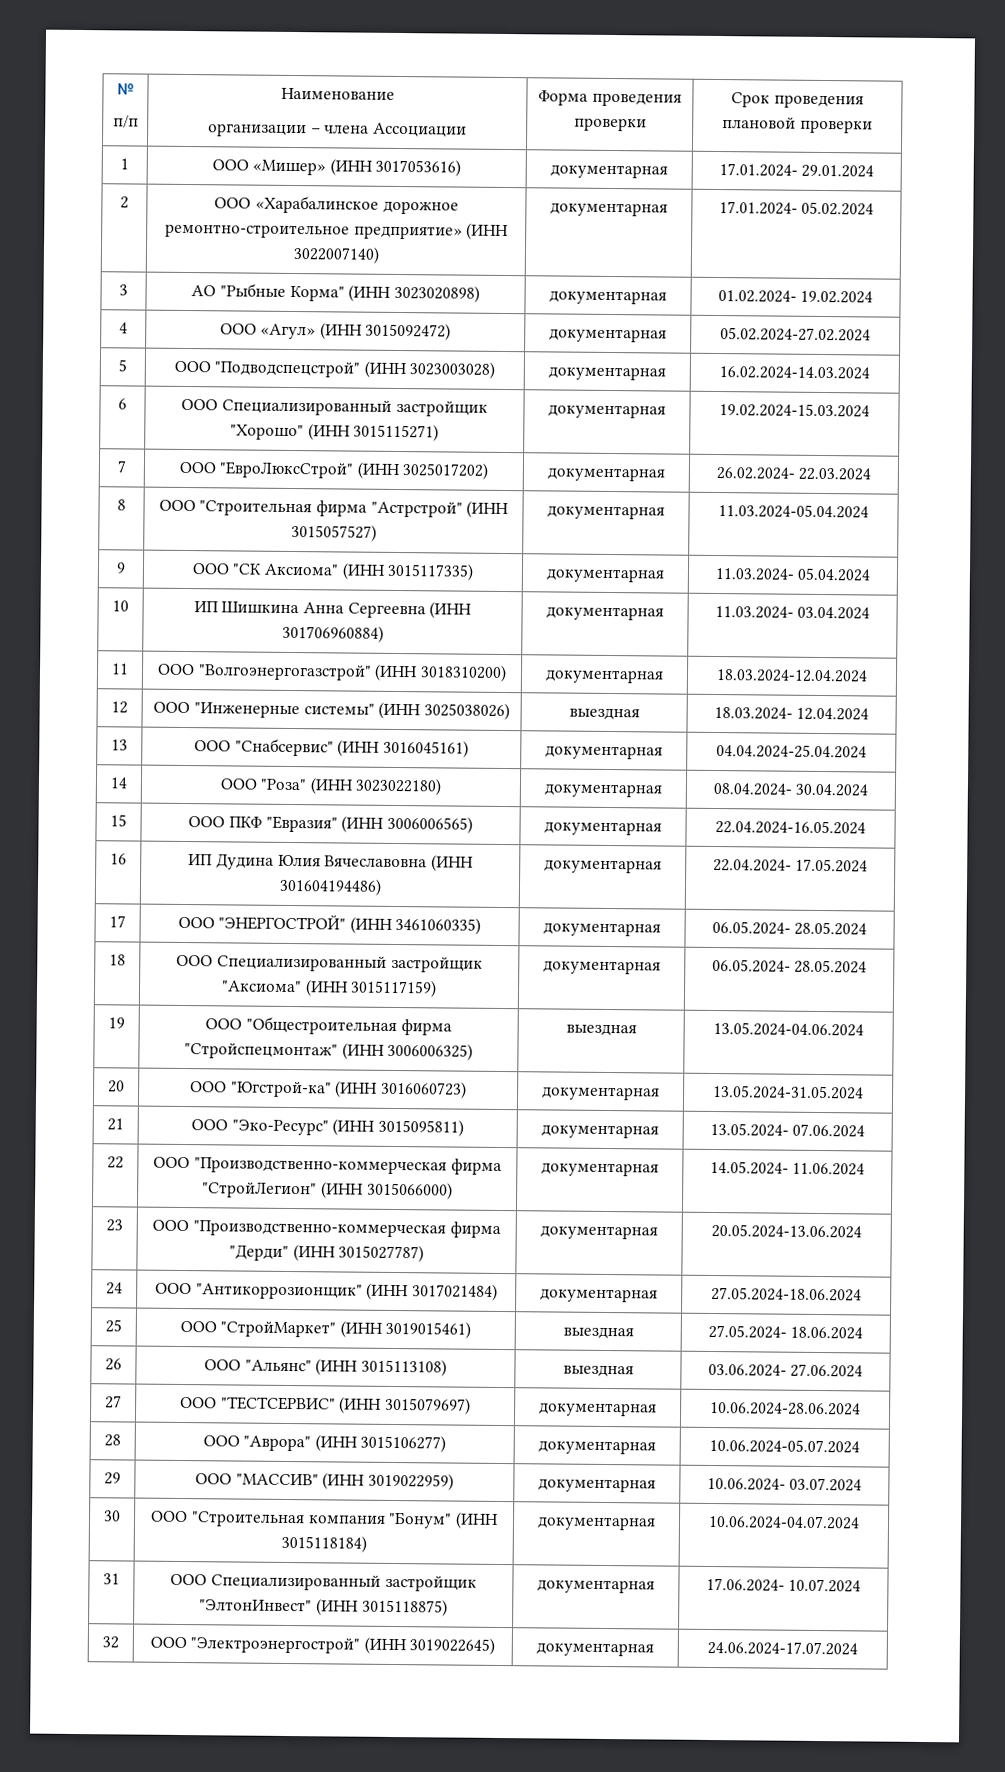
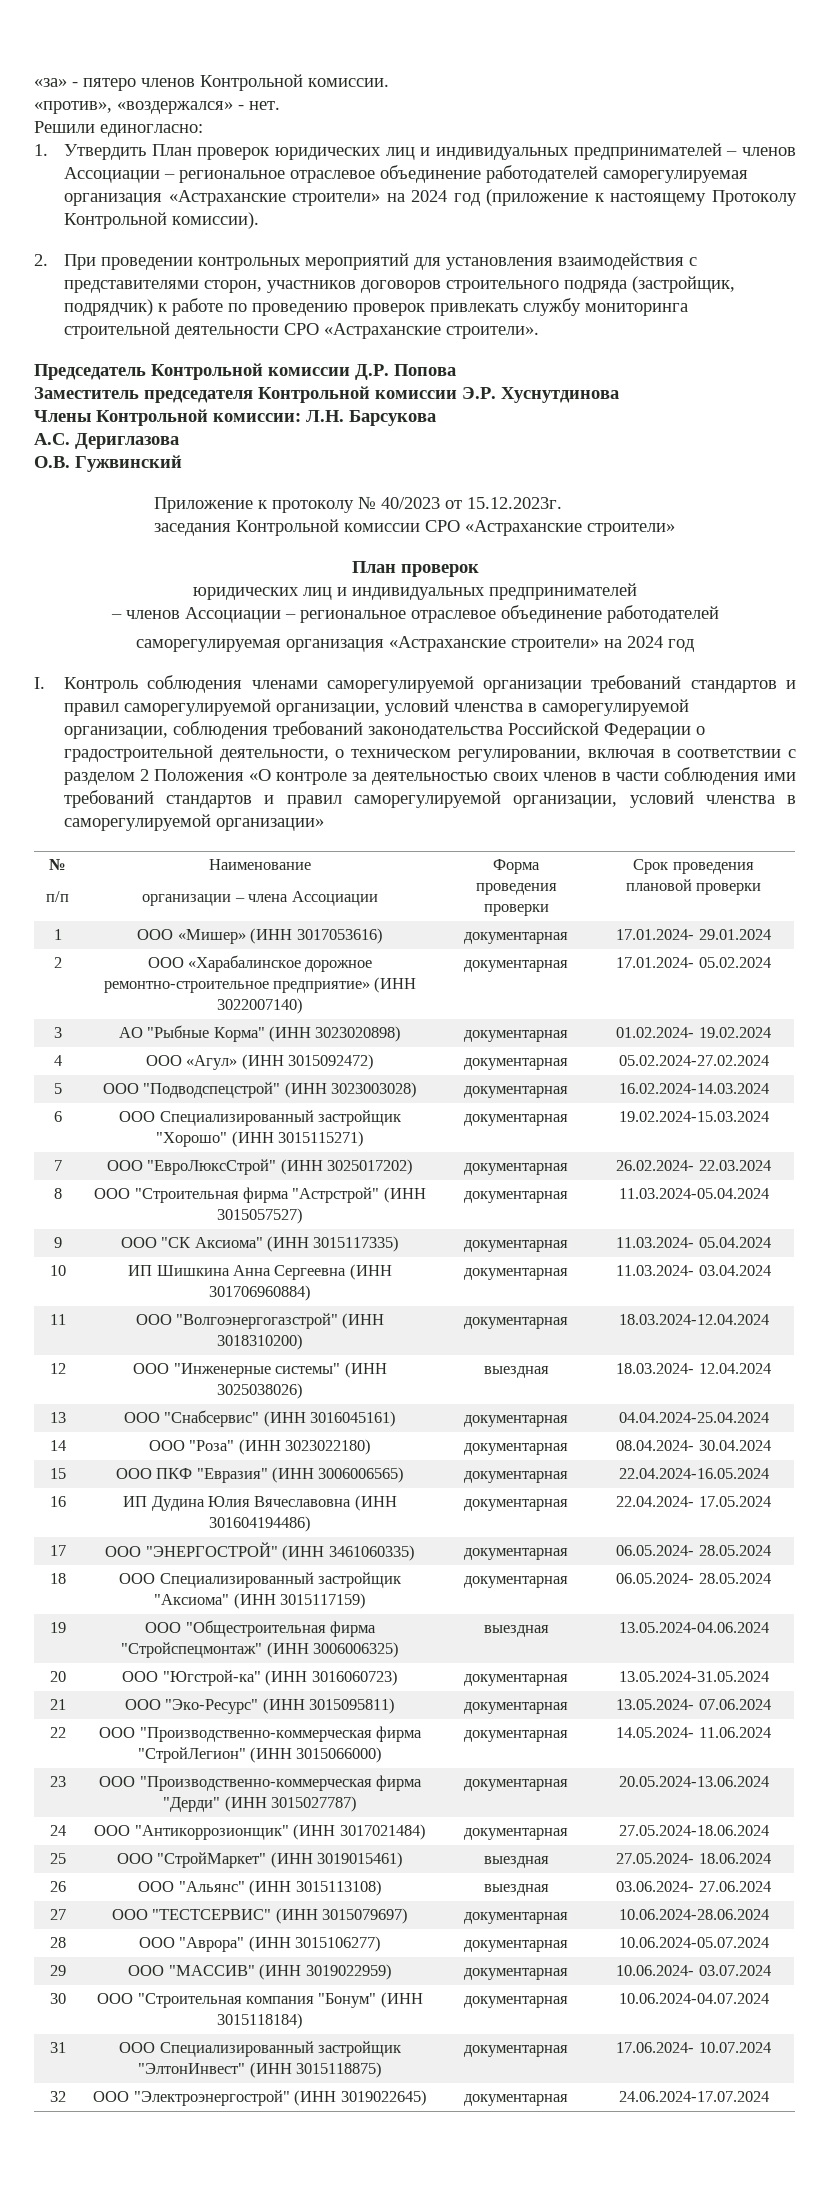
(116, 89) none -> [34,74,389,91] [34,101,280,114] [34,121,203,137] [34,143,796,160] [63,165,748,183] [63,189,797,206] [63,212,259,229] [34,253,697,270] [63,276,735,293] [63,298,688,316] [63,322,539,339] [34,363,456,380] [34,386,619,403] [34,409,436,426] [34,433,179,449] [34,455,182,472] [153,496,562,513] [153,519,675,536] [351,561,479,577] [193,583,637,600] [110,605,719,623] [136,636,694,652] [34,675,797,693] [63,699,689,716] [63,721,705,739] [63,745,796,762] [63,767,796,785] [63,790,796,808] [63,814,324,831] «за» - пятеро членов Контрольной комиссии. // «против», «воздержался» - нет. // Решили единогласно: // 1. Утвердить План проверок юридических лиц и индивидуальных предпринимателей – членов Ассоциации – региональное отраслевое объединение работодателей саморегулируемая организация «Астраханские строители» на 2024 год (приложение к настоящему Протоколу Контрольной комиссии). // 2. При проведении контрольных мероприятий для установления взаимодействия с представителями сторон, участников договоров строительного подряда (застройщик, подрядчик) к работе по проведению проверок привлекать службу мониторинга строительной деятельности СРО «Астраханские строители». // Председатель Контрольной комиссии Д.Р. Попова // Заместитель председателя Контрольной комиссии Э.Р. Хуснутдинова // Члены Контрольной комиссии: Л.Н. Барсукова // А.С. Дериглазова // О.В. Гужвинский // Приложение к протоколу № 40/2023 от 15.12.2023г. // заседания Контрольной комиссии СРО «Астраханские строители» // План проверок // юридических лиц и индивидуальных предпринимателей // – членов Ассоциации – региональное отраслевое объединение работодателей // саморегулируемая организация «Астраханские строители» на 2024 год // I. Контроль соблюдения членами саморегулируемой организации требований стандартов и правил саморегулируемой организации, условий членства в саморегулируемой организации, соблюдения требований законодательства Российской Федерации о градостроительной деятельности, о техническом регулировании, включая в соответствии с разделом 2 Положения «О контроле за деятельностью своих членов в части соблюдения ими требований стандартов и правил саморегулируемой организации, условий членства в саморегулируемой организации» //

